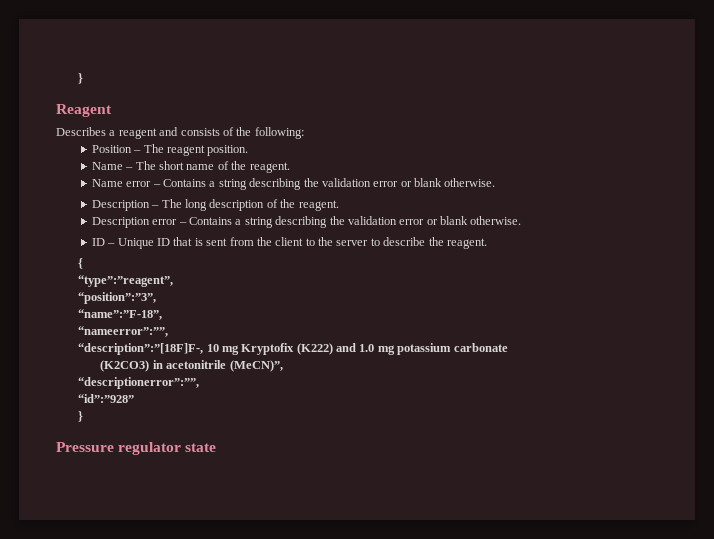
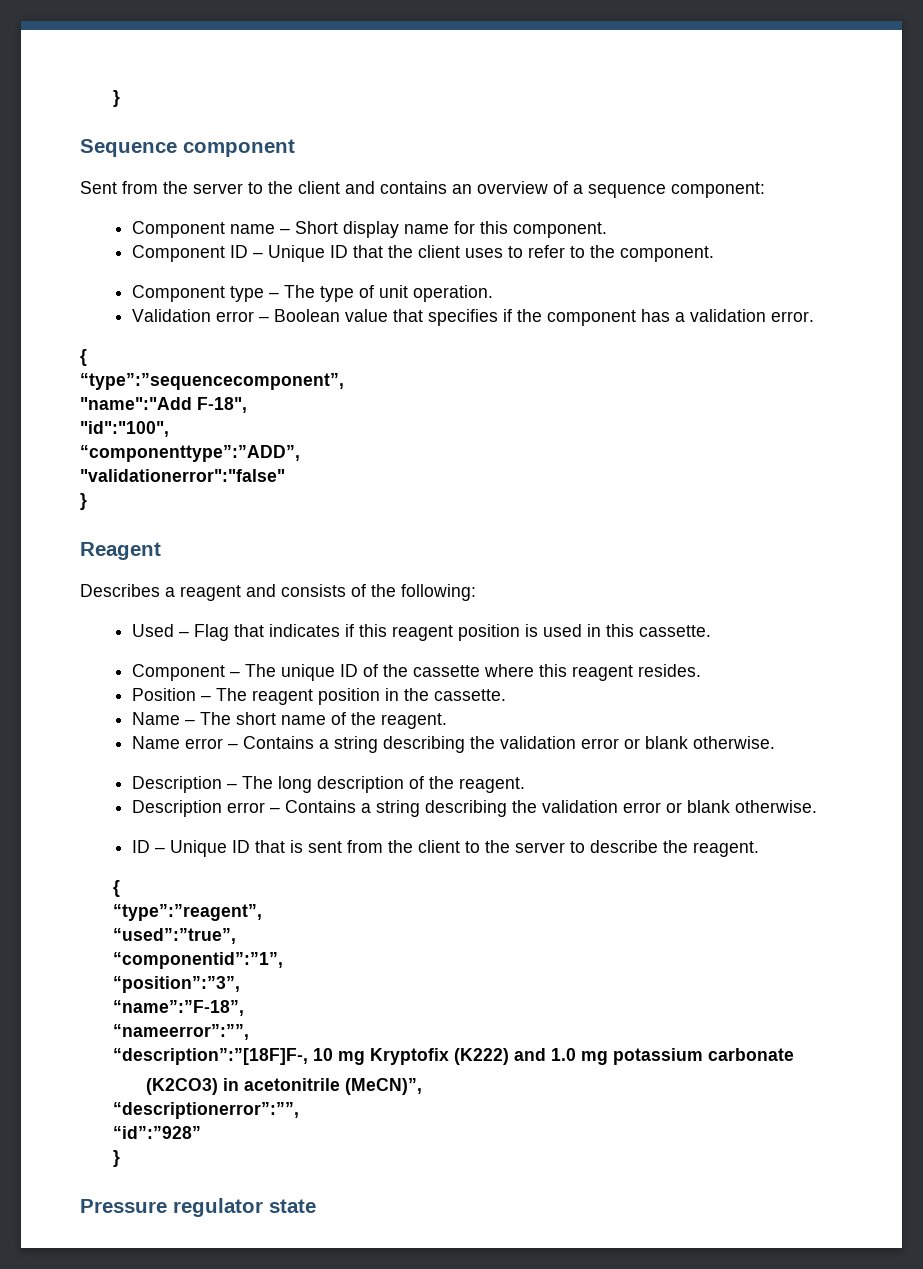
[78,73,84,84] } -> [112,90,120,107] [80,139,295,157] [80,181,765,198] [132,221,608,238] [132,245,715,262] [132,285,494,302] [132,309,815,326] [80,349,87,366] [80,373,344,390] [80,397,247,413] [80,421,169,437] [80,445,300,462] [80,469,285,482] [80,493,87,510] } // Sequence component // Sent from the server to the client and contains an overview of a sequence component: // Component name – Short display name for this component. // Component ID – Unique ID that the client uses to refer to the component. // Component type – The type of unit operation. // Validation error – Boolean value that specifies if the component has a validation error. // { // “type”:”sequencecomponent”, // "name":"Add F-18", // "id":"100", // “componenttype”:”ADD”, // "validationerror":"false" // }
(304, 133) none -> [132,624,712,641] [132,664,702,681] // Used – Flag that indicates if this reagent position is used in this cassette. // Component – The unique ID of the cassette where this reagent resides.
[207,145,249,156] position. -> [318,688,507,705] position in the cassette.
(174, 281) none -> [112,928,236,944] [112,952,283,969] // “used”:”true”, // “componentid”:”1”,

